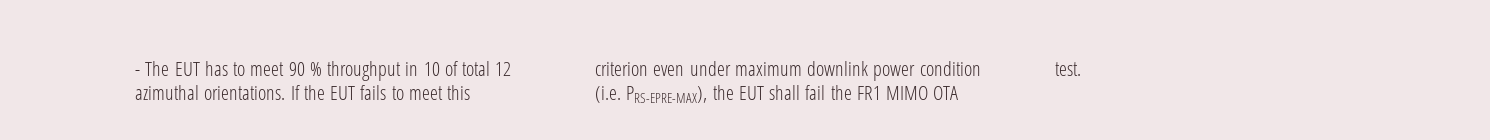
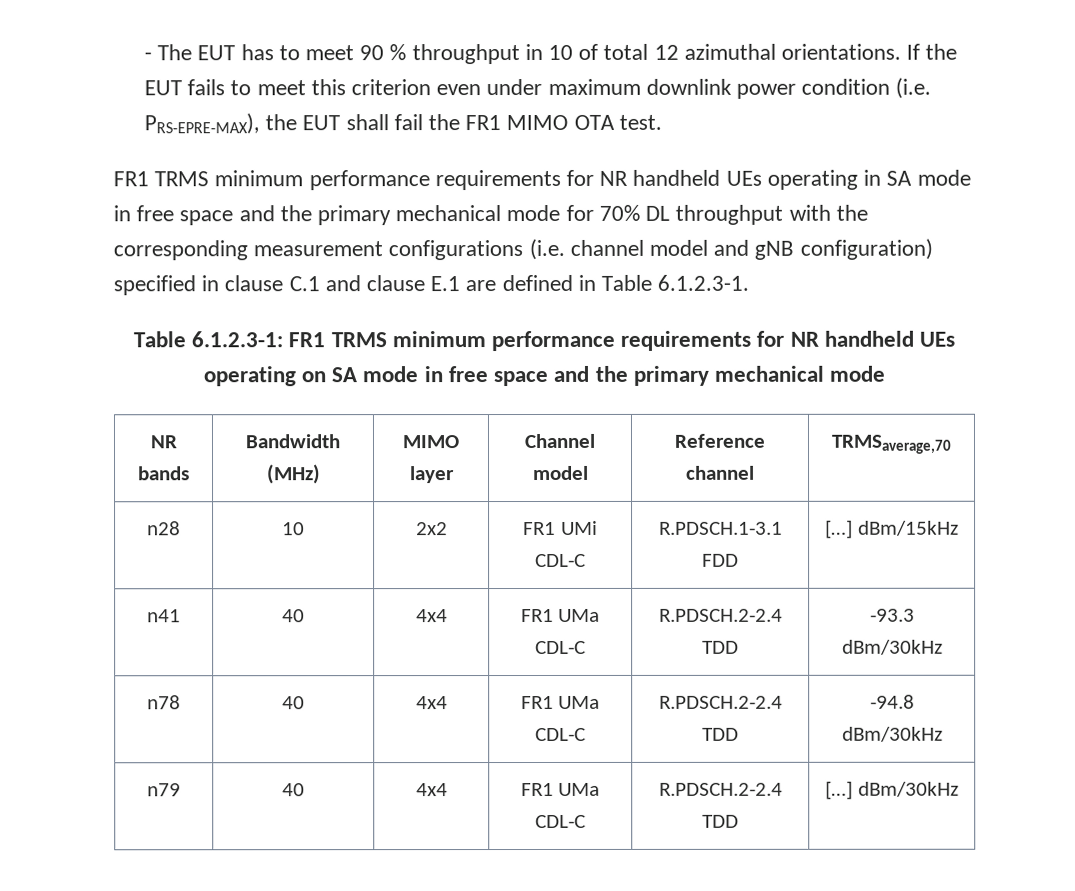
(1081, 69) none -> [113,169,971,191] [113,204,868,226] [113,238,933,261] [113,274,750,296] [132,330,956,352] [202,365,886,387] [149,435,178,449] [138,466,190,481] [245,434,341,449] [266,464,321,485] [402,435,460,449] [409,466,455,484] [524,433,596,449] [532,465,589,481] [674,433,766,448] [686,465,755,480] [831,434,952,454] [147,521,181,536] [282,522,305,536] [415,522,448,536] [523,520,598,536] [535,553,586,568] [658,521,783,535] [702,553,739,567] [825,519,959,539] [147,609,181,623] [282,609,305,623] [415,609,448,623] [520,608,601,623] [535,640,586,655] [658,608,783,622] [702,640,739,654] [869,608,915,622] [841,639,943,655] [147,695,181,710] [282,696,305,710] [415,696,448,710] [520,695,601,710] [535,727,586,742] [658,695,783,709] [702,727,739,741] [869,694,915,709] [841,726,943,742] [147,783,181,797] [282,783,305,797] [415,783,448,797] [520,782,601,797] [535,814,586,829] [658,782,783,796] [702,814,739,828] [825,780,959,800] // FR1 TRMS minimum performance requirements for NR handheld UEs operating in SA mode in free space and the primary mechanical mode for 70% DL throughput with the corresponding measurement configurations (i.e. channel model and gNB configuration) specified in clause C.1 and clause E.1 are defined in Table 6.1.2.3-1. // Table 6.1.2.3-1: FR1 TRMS minimum performance requirements for NR handheld UEs operating on SA mode in free space and the primary mechanical mode // NR bands | Bandwidth (MHz) | MIMO layer | Channel model | Reference channel | TRMSaverage,70 // n28 | 10 | 2x2 | FR1 UMi CDL-C | R.PDSCH.1-3.1 FDD | […] dBm/15kHz // n41 | 40 | 4x4 | FR1 UMa CDL-C | R.PDSCH.2-2.4 TDD | -93.3 dBm/30kHz // n78 | 40 | 4x4 | FR1 UMa CDL-C | R.PDSCH.2-2.4 TDD | -94.8 dBm/30kHz // n79 | 40 | 4x4 | FR1 UMa CDL-C | R.PDSCH.2-2.4 TDD | […] dBm/30kHz

